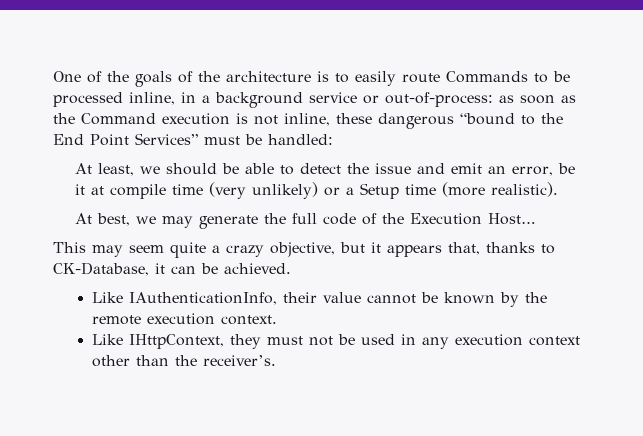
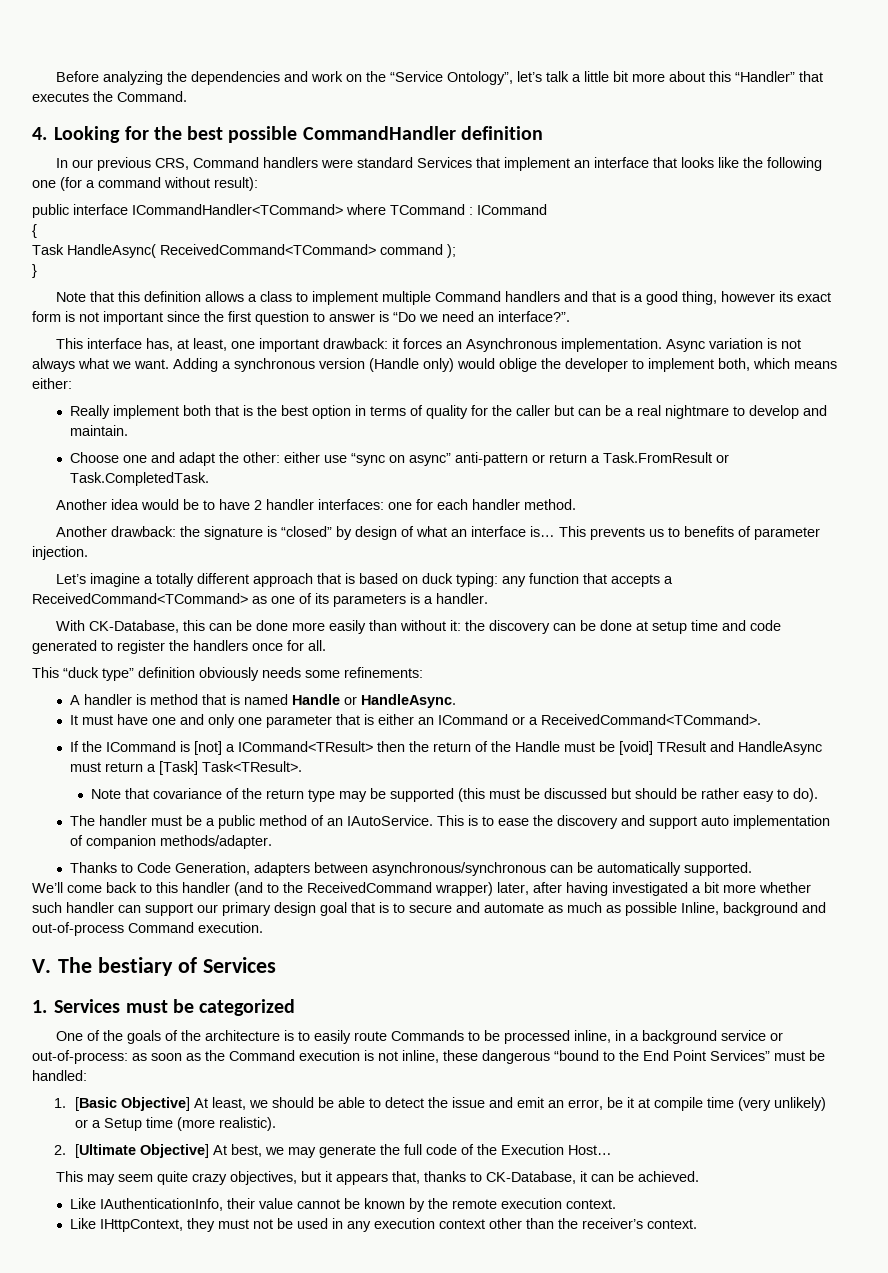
(53, 76) none -> [55,71,823,85] [32,91,187,102] [32,126,543,143] [55,157,822,171] [32,177,258,191] [32,204,547,218] [32,224,37,238] [32,244,456,258] [32,264,37,278] [55,291,831,305] [32,311,570,325] [55,338,801,352] [32,358,837,372] [32,378,72,389] [69,405,827,419] [69,425,128,436] [69,452,729,466] [69,472,209,486] [55,499,576,510] [55,526,820,540] [32,546,88,560] [55,573,673,587] [32,593,488,607] [55,620,781,634] [32,640,326,654] [32,667,423,681] [69,694,456,708] [69,714,761,728] [69,741,822,755] [69,761,302,775] [91,788,819,802] [69,815,830,829] [69,835,272,849] [69,862,752,876] [32,882,811,896] [32,902,826,916] [32,922,263,936] [32,957,276,976] [32,999,296,1016] Before analyzing the dependencies and work on the “Service Ontology”, let’s talk a little bit more about this “Handler” that executes the Command. // 4. Looking for the best possible CommandHandler definition // In our previous CRS, Command handlers were standard Services that implement an interface that looks like the following one (for a command without result): // public interface ICommandHandler<TCommand> where TCommand : ICommand // { // Task HandleAsync( ReceivedCommand<TCommand> command ); // } // Note that this definition allows a class to implement multiple Command handlers and that is a good thing, however its exact form is not important since the first question to answer is “Do we need an interface?”. // This interface has, at least, one important drawback: it forces an Asynchronous implementation. Async variation is not always what we want. Adding a synchronous version (Handle only) would oblige the developer to implement both, which means either: // Really implement both that is the best option in terms of quality for the caller but can be a real nightmare to develop and maintain. // Choose one and adapt the other: either use “sync on async” anti-pattern or return a Task.FromResult or Task.CompletedTask. // Another idea would be to have 2 handler interfaces: one for each handler method. // Another drawback: the signature is “closed” by design of what an interface is… This prevents us to benefits of parameter injection. // Let’s imagine a totally different approach that is based on duck typing: any function that accepts a ReceivedCommand<TCommand> as one of its parameters is a handler. // With CK-Database, this can be done more easily than without it: the discovery can be done at setup time and code generated to register the handlers once for all. // This “duck type” definition obviously needs some refinements: // A handler is method that is named Handle or HandleAsync. // It must have one and only one parameter that is either an ICommand or a ReceivedCommand<TCommand>. // If the ICommand is [not] a ICommand<TResult> then the return of the Handle must be [void] TResult and HandleAsync must return a [Task] Task<TResult>. // Note that covariance of the return type may be supported (this must be discussed but should be rather easy to do). // The handler must be a public method of an IAutoService. This is to ease the discovery and support auto implementation of companion methods/adapter. // Thanks to Code Generation, adapters between asynchronous/synchronous can be automatically supported. // We’ll come back to this handler (and to the ReceivedCommand wrapper) later, after having investigated a bit more whether such handler can support our primary design goal that is to secure and automate as much as possible Inline, background and out-of-process Command execution. // V. The bestiary of Services // 1. Services must be categorized //
(333, 139) none -> [53,1097,191,1111] 1. [Basic Objective]
(558, 189) none -> [53,1144,210,1158] 2. [Ultimate Objective]
[212,242,335,257] a crazy objective, -> [191,1171,297,1185] crazy objectives,
[203,355,277,366] receiver’s. -> [581,1218,697,1229] receiver’s context.

